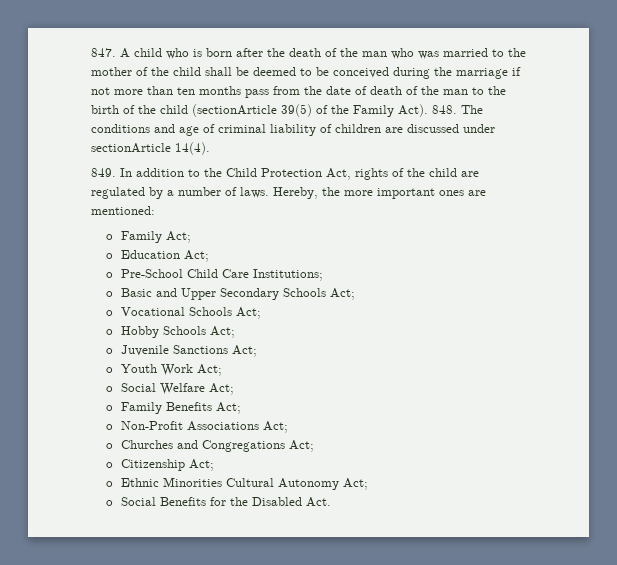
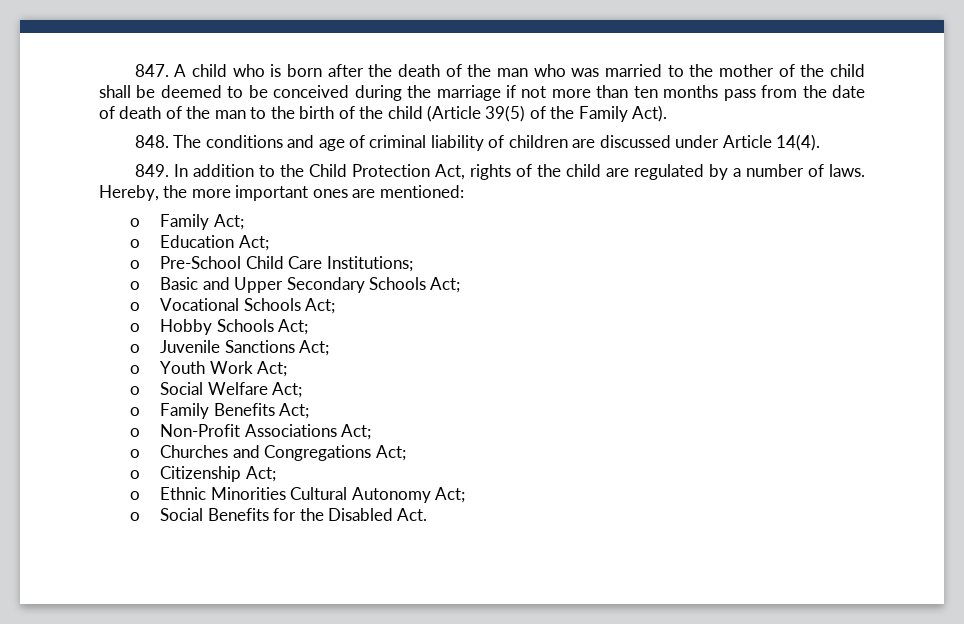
[192,104,277,117] (sectionArticle -> [427,105,482,122] (Article
(428, 110) none -> (668, 113) //
[91,143,171,153] sectionArticle -> [722,135,772,148] Article

